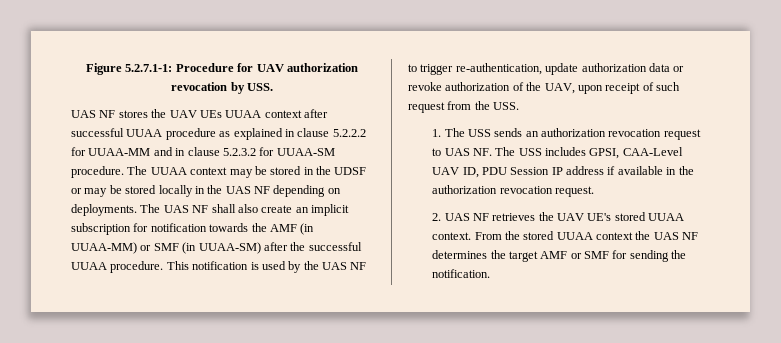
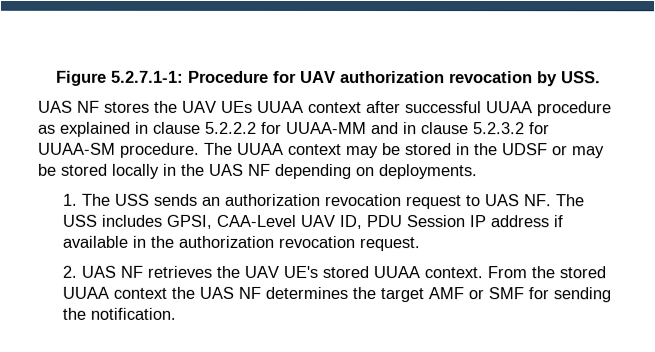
[140,204,349,216] [71,223,315,235] [71,242,362,254] [71,261,367,273] [408,63,685,75] [408,82,680,94] [408,101,520,113] The UAS NF shall also create an implicit subscription for notification towards the AMF (in UUAA-MM) or SMF (in UUAA-SM) after the successful UUAA procedure. This notification is used by the UAS NF to trigger re-authentication, update authorization data or revoke authorization of the UAV, upon receipt of such request from the USS. -> (478, 172) none

